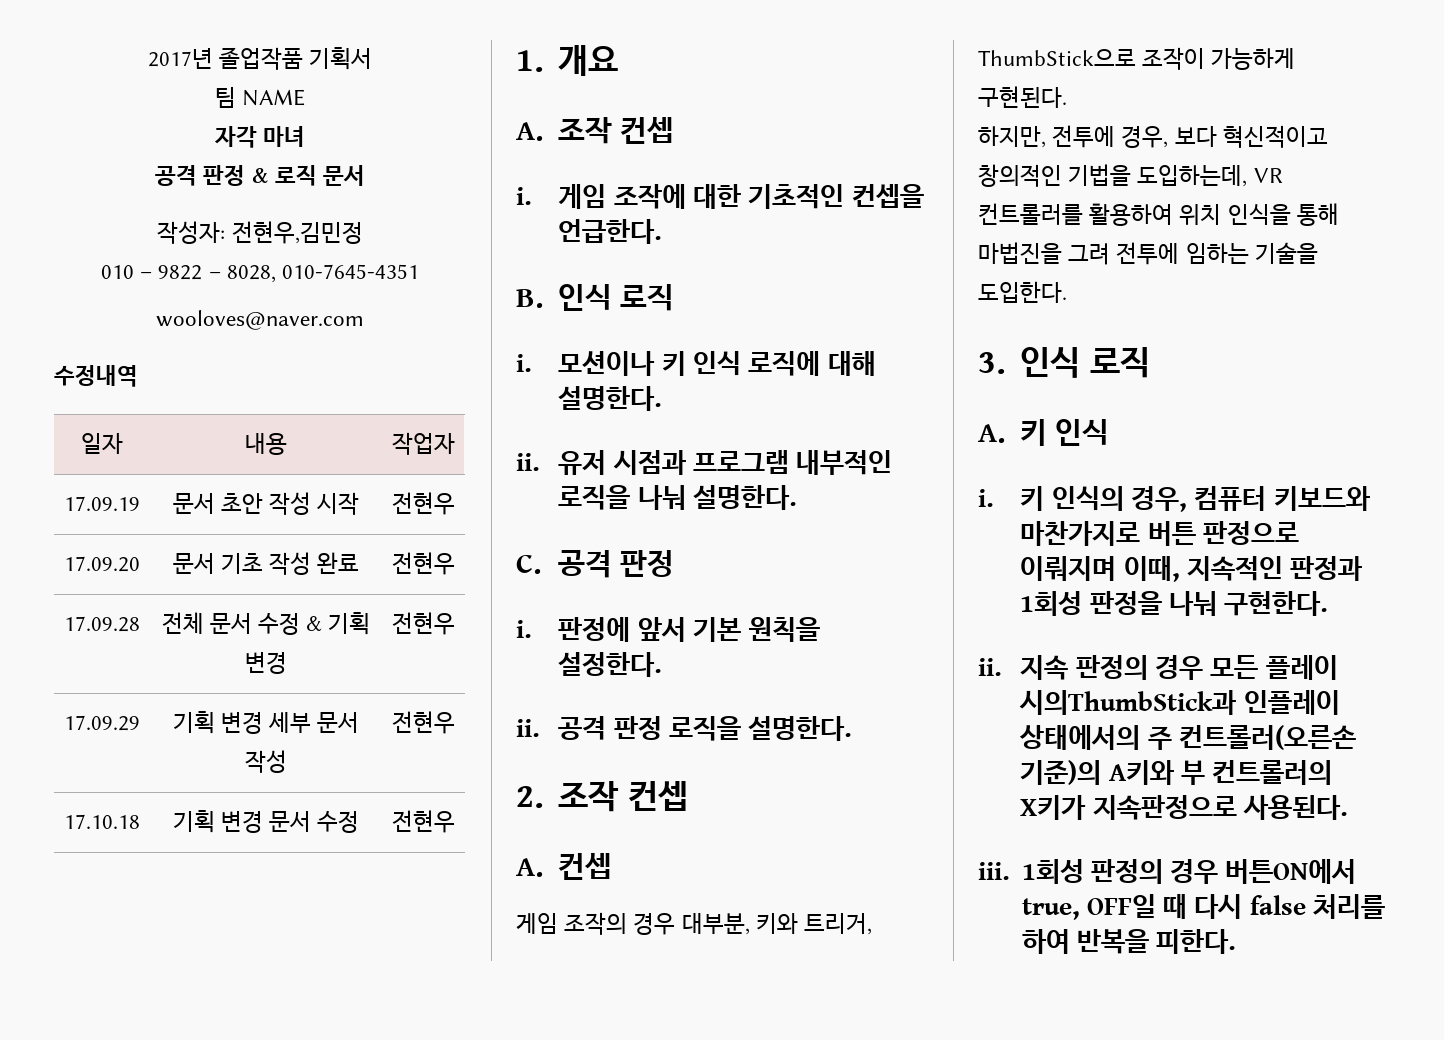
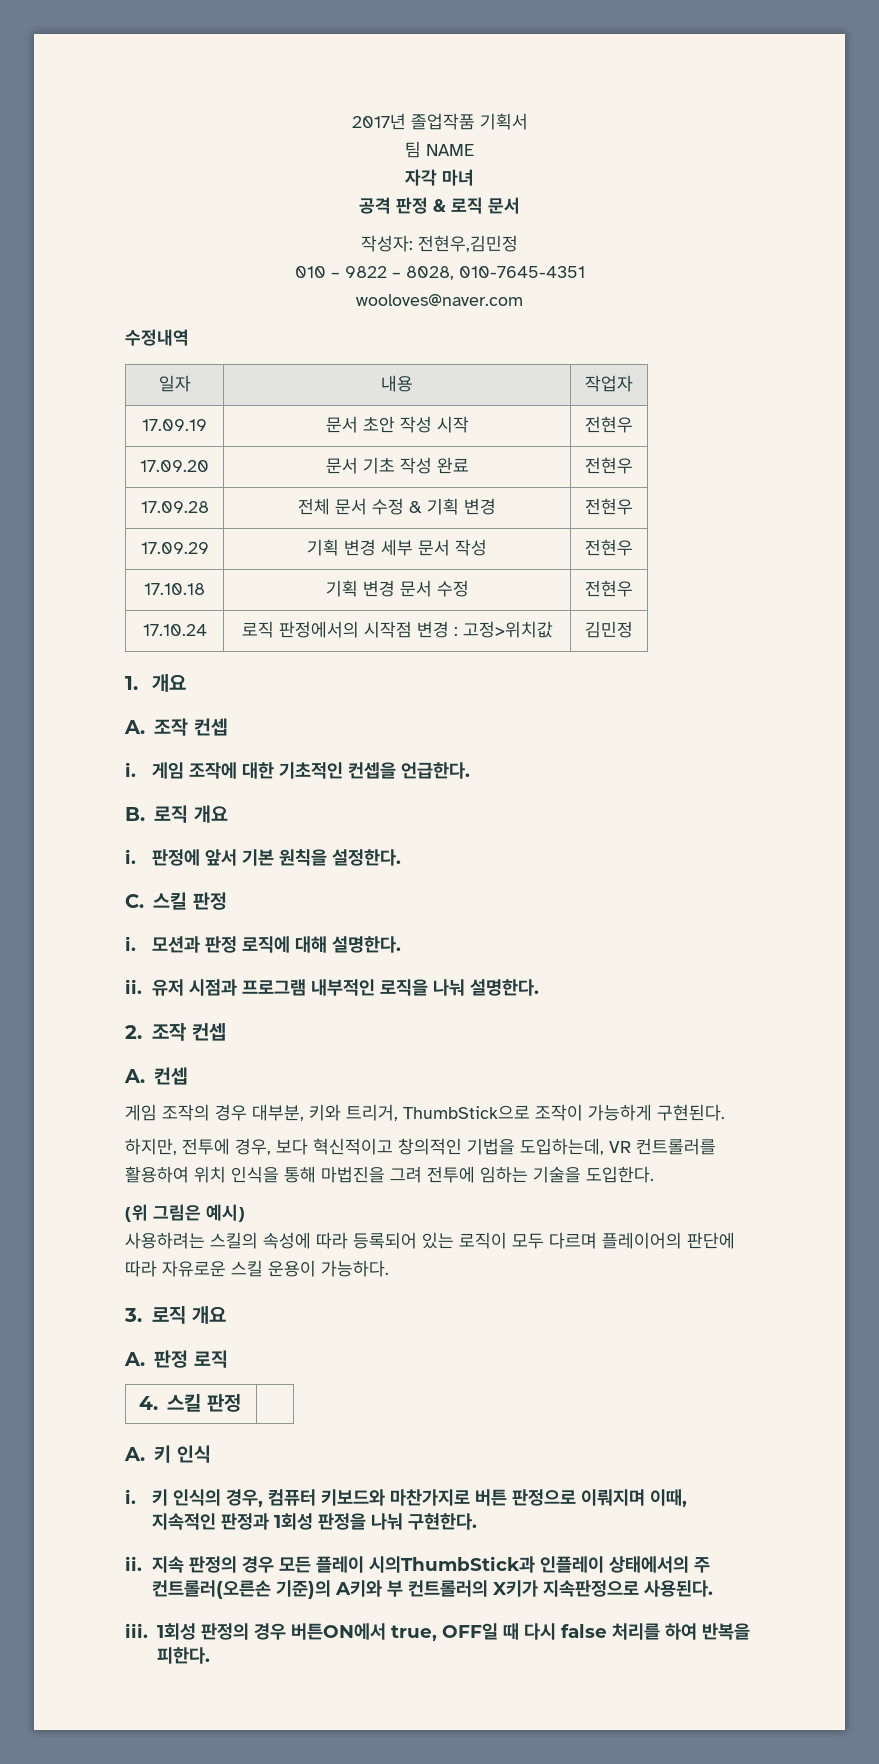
(455, 821) none -> [142,624,207,636] [241,621,553,638] [585,621,633,638] // 17.10.24 | 로직 판정에서의 시작점 변경 : 고정>위치값 | 김민정
[558,284,675,311] [516,351,741,376] 인식 로직 // i. 모션이나 키 인식 -> [154,805,228,823] [125,849,402,866] [125,892,227,910] [125,936,238,953] 로직 개요 // i. 판정에 앞서 기본 원칙을 설정한다. // C. 스킬 판정 // i. 모션과 판정
[516,550,675,578] [516,617,821,642] [558,652,663,677] [516,716,853,741] // C. 공격 판정 // i. 판정에 앞서 기본 원칙을 설정한다. // ii. 공격 판정 로직을 설명한다. -> (540, 987) none
(1067, 292) none -> [125,1204,245,1222] [125,1232,735,1249] [125,1260,389,1277] // (위 그림은 예시) // 사용하려는 스킬의 속성에 따라 등록되어 있는 로직이 모두 다르며 플레이어의 판단에 따라 자유로운 스킬 운용이 가능하다.
[1020,347,1150,378] 인식 로직 -> [152,1306,227,1324] [124,1350,228,1368] [139,1394,242,1412] 로직 개요 // A. 판정 로직 // 4. 스킬 판정 |

